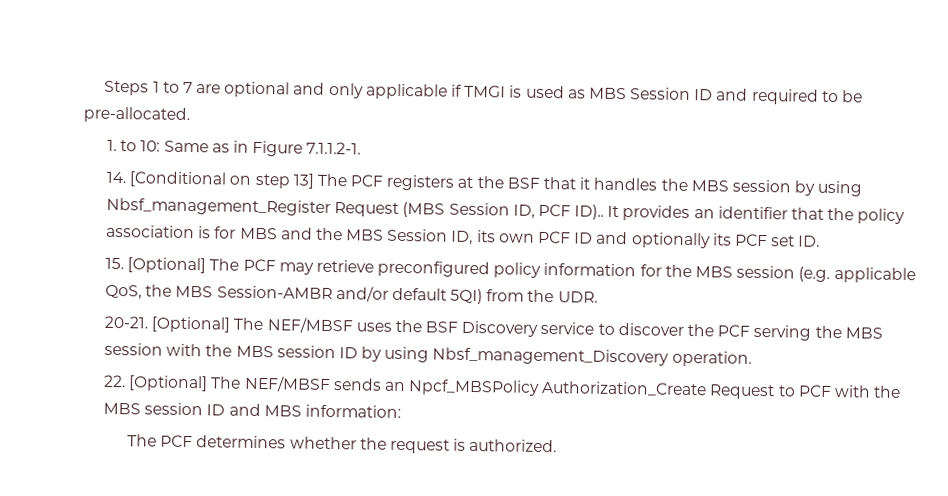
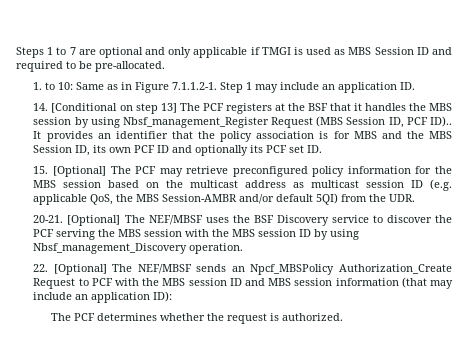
(362, 148) none -> [220,82,416,93] Step 1 may include an application ID.
(796, 272) none -> [108,180,424,188] based on the multicast address as multicast session ID
[304,404,401,418] information: -> [294,277,454,289] [33,291,173,303] session information (that may include an application ID):

